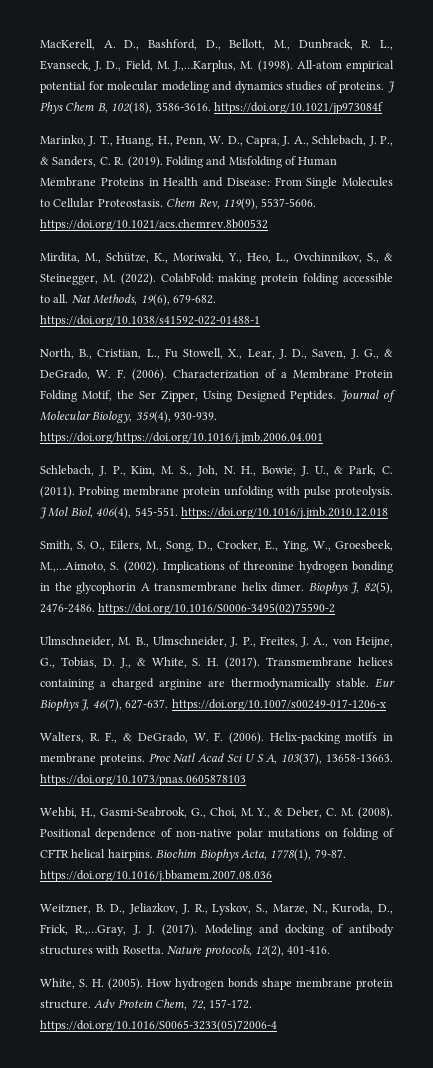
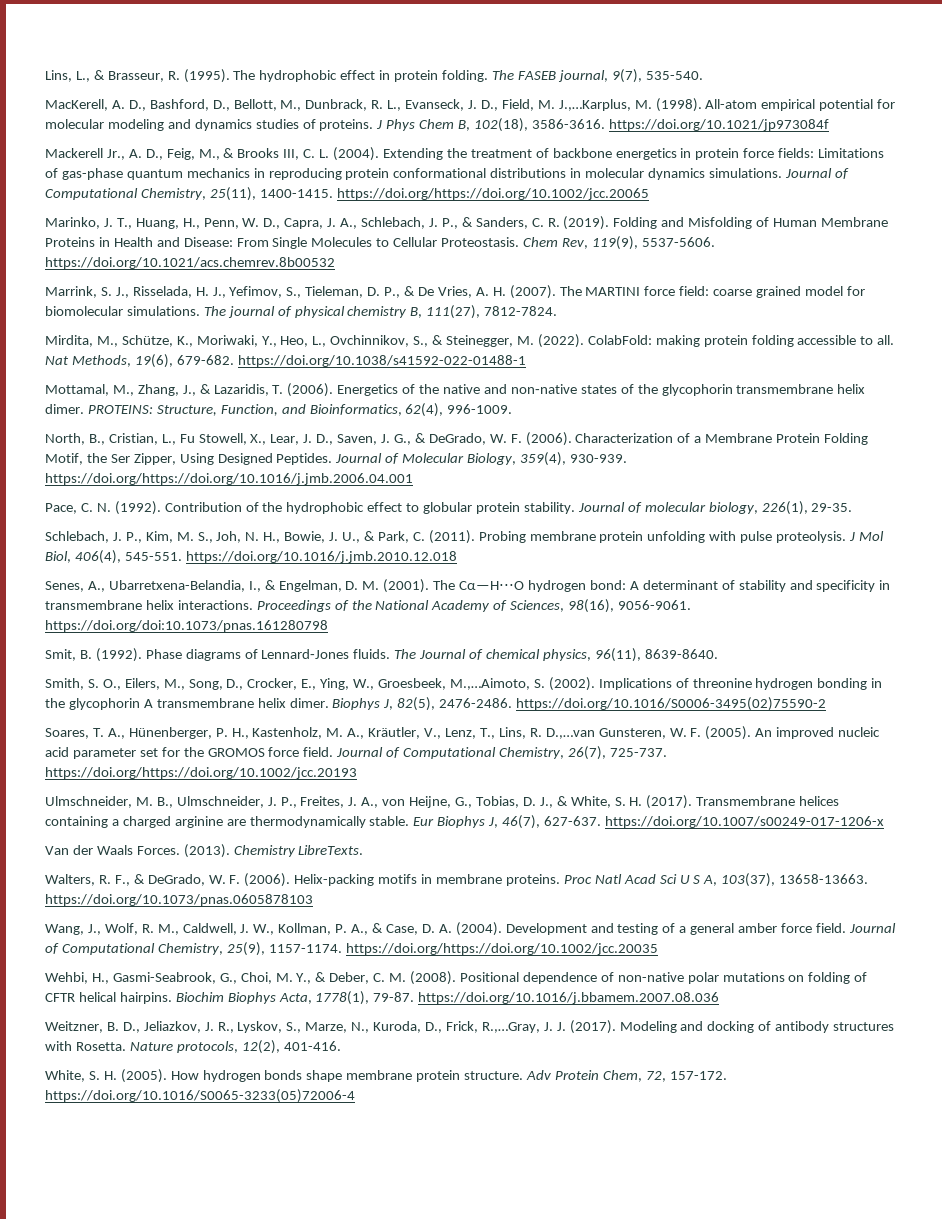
(40, 44) none -> [45,69,703,83] Lins, L., & Brasseur, R. (1995). The hydrophobic effect in protein folding. The FASEB journal, 9(7), 535-540. //
(383, 108) none -> [45,147,885,161] [45,168,849,180] [45,187,649,201] // Mackerell Jr., A. D., Feig, M., & Brooks III, C. L. (2004). Extending the treatment of backbone energetics in protein force fields: Limitations of gas-phase quantum mechanics in reproducing protein conformational distributions in molecular dynamics simulations. Journal of Computational Chemistry, 25(11), 1400-1415. https://doi.org/https://doi.org/10.1002/jcc.20065
(268, 225) none -> [45,285,865,299] [45,305,558,319] // Marrink, S. J., Risselada, H. J., Yefimov, S., Tieleman, D. P., & De Vries, A. H. (2007). The MARTINI force field: coarse grained model for biomolecular simulations. The journal of physical chemistry B, 111(27), 7812-7824.
(260, 321) none -> [45,383,866,397] [45,403,513,417] // Mottamal, M., Zhang, J., & Lazaridis, T. (2006). Energetics of the native and non‐native states of the glycophorin transmembrane helix dimer. PROTEINS: Structure, Function, and Bioinformatics, 62(4), 996-1009.
(323, 438) none -> [45,501,853,515] // Pace, C. N. (1992). Contribution of the hydrophobic effect to globular protein stability. Journal of molecular biology, 226(1), 29-35.
(388, 513) none -> [45,579,891,593] [45,599,692,613] [45,620,328,632] [45,648,718,662] // Senes, A., Ubarretxena-Belandia, I., & Engelman, D. M. (2001). The Cα—H⋅⋅⋅O hydrogen bond: A determinant of stability and specificity in transmembrane helix interactions. Proceedings of the National Academy of Sciences, 98(16), 9056-9061. https://doi.org/doi:10.1073/pnas.161280798 // Smit, B. (1992). Phase diagrams of Lennard‐Jones fluids. The Journal of chemical physics, 96(11), 8639-8640.
(336, 609) none -> [45,726,881,740] [45,746,667,760] [45,767,357,779] // Soares, T. A., Hünenberger, P. H., Kastenholz, M. A., Kräutler, V., Lenz, T., Lins, R. D.,…van Gunsteren, W. F. (2005). An improved nucleic acid parameter set for the GROMOS force field. Journal of Computational Chemistry, 26(7), 725-737. https://doi.org/https://doi.org/10.1002/jcc.20193
(386, 705) none -> [45,844,364,858] // Van der Waals Forces. (2013). Chemistry LibreTexts.
(246, 780) none -> [45,922,896,936] [45,942,658,956] // Wang, J., Wolf, R. M., Caldwell, J. W., Kollman, P. A., & Case, D. A. (2004). Development and testing of a general amber force field. Journal of Computational Chemistry, 25(9), 1157-1174. https://doi.org/https://doi.org/10.1002/jcc.20035

